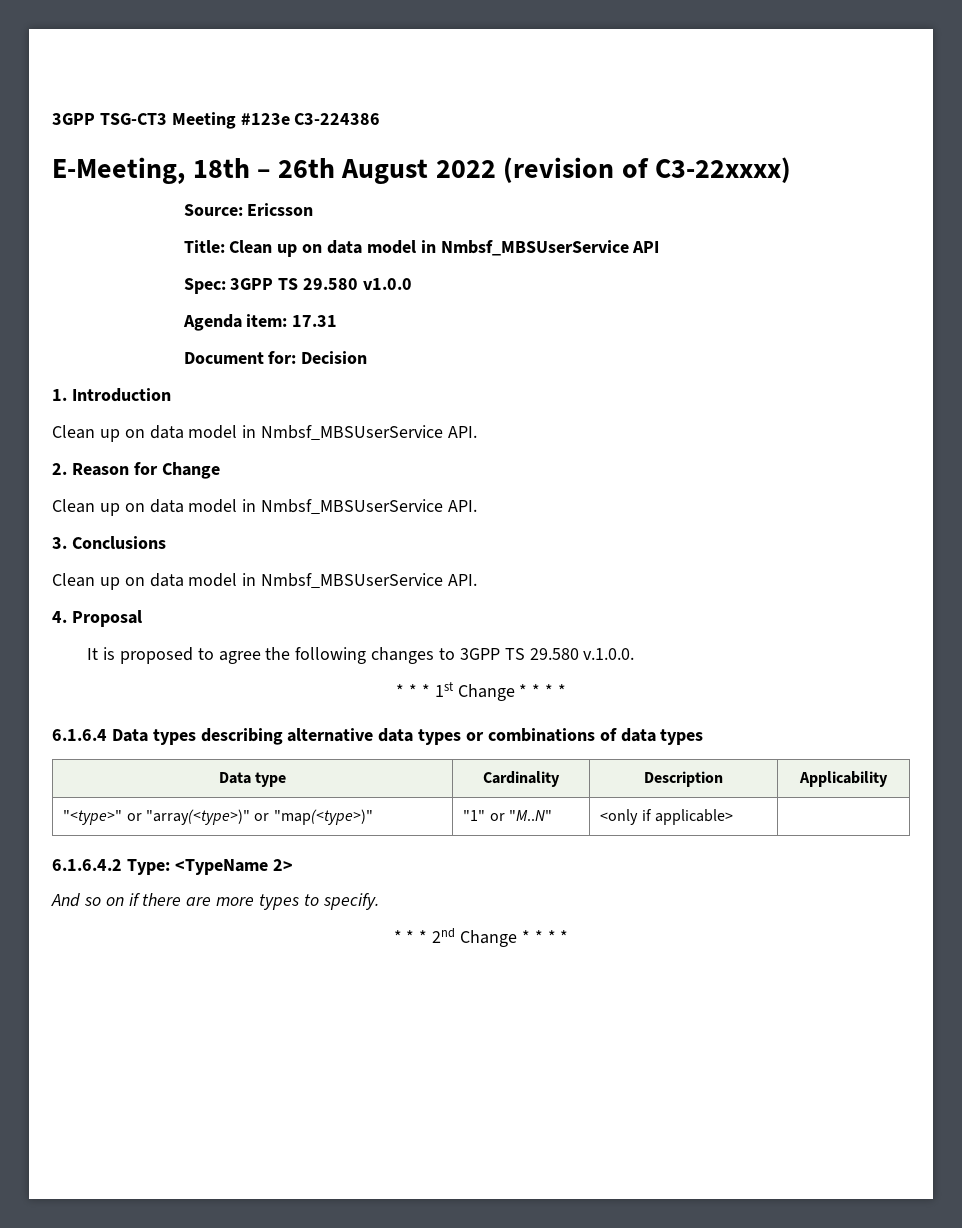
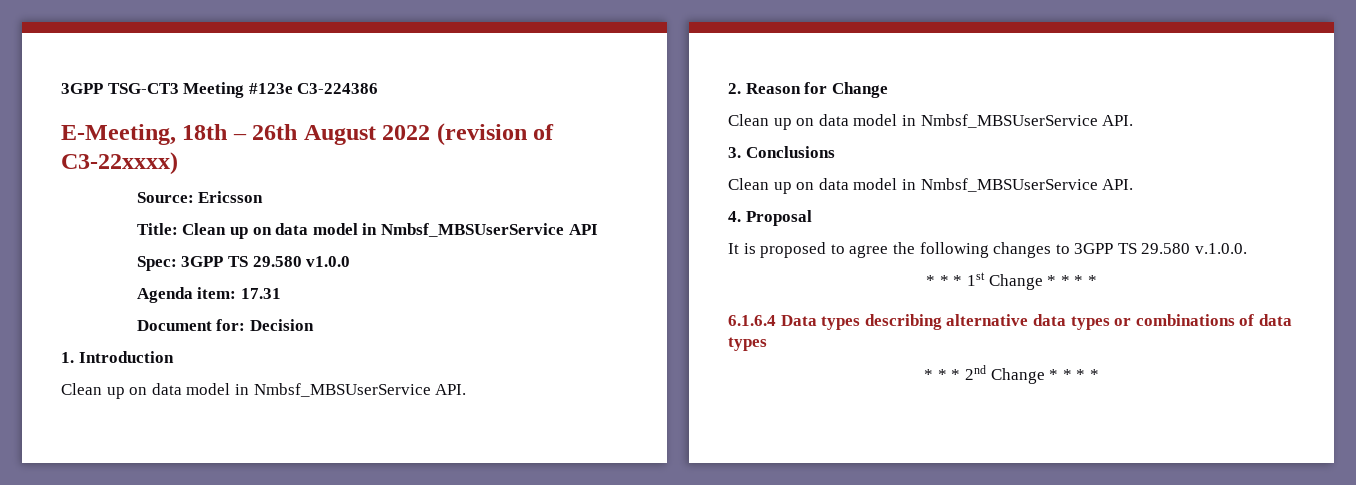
[218,772,287,787] [483,771,560,787] [644,771,723,787] [799,771,888,787] [63,809,373,825] [463,810,553,821] [600,809,734,825] [52,859,293,875] [51,893,379,910] // Data type | Cardinality | Description | Applicability // "<type>" or "array(<type>)" or "map(<type>)" | "1" or "M..N" | <only if applicable> | // 6.1.6.4.2 Type: <TypeName 2> // And so on if there are more types to specify. -> (767, 344) none

